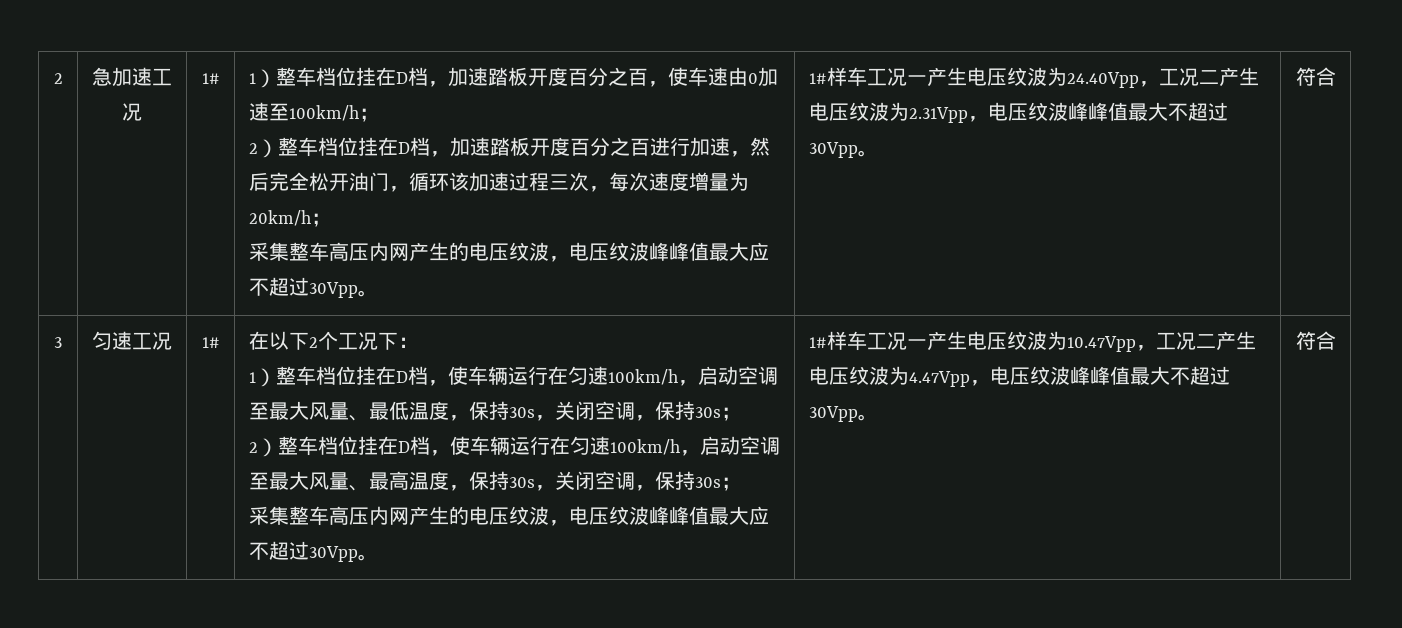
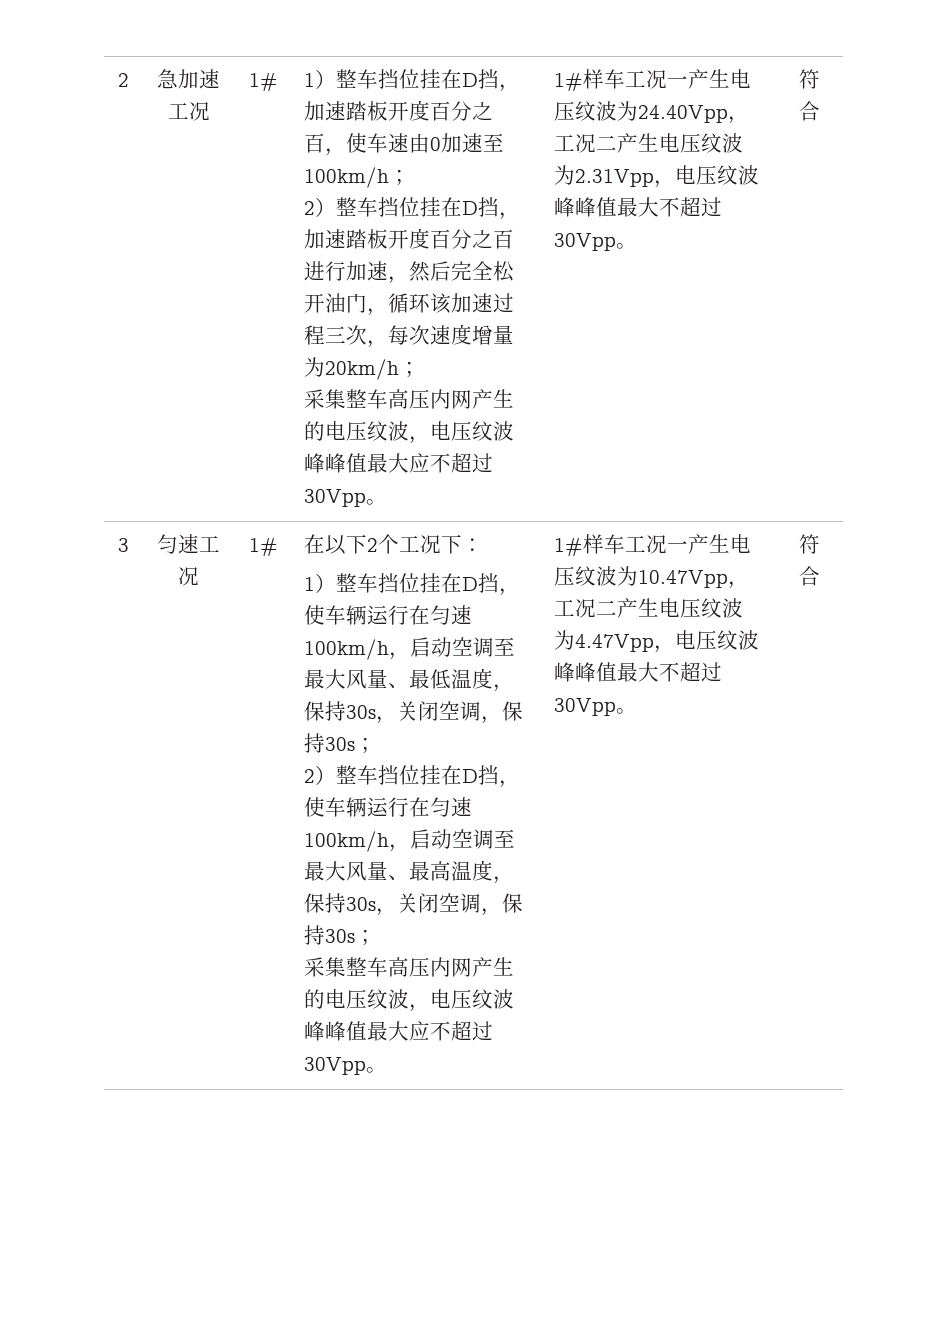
[315,67,428,86] 档位挂在D档 -> [378,69,500,89] 挡位挂在D挡
[317,137,430,156] 档位挂在D档 -> [378,197,500,217] 挡位挂在D挡
[315,366,428,385] 档位挂在D档 -> [378,573,500,593] 挡位挂在D挡
[317,436,430,455] 档位挂在D档 -> [378,765,500,785] 挡位挂在D挡

